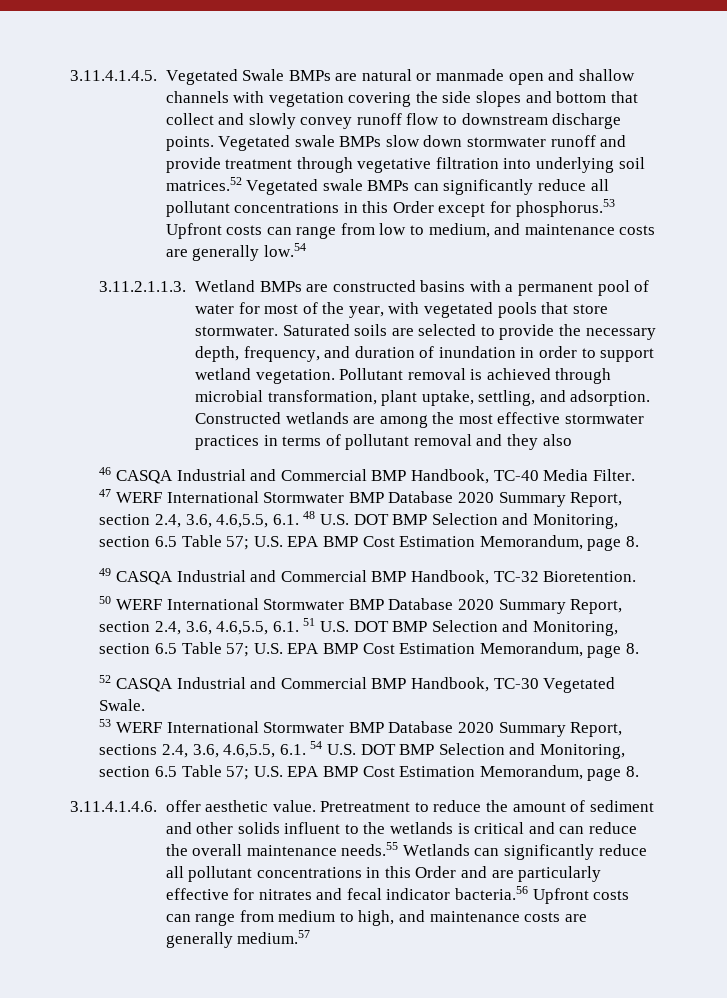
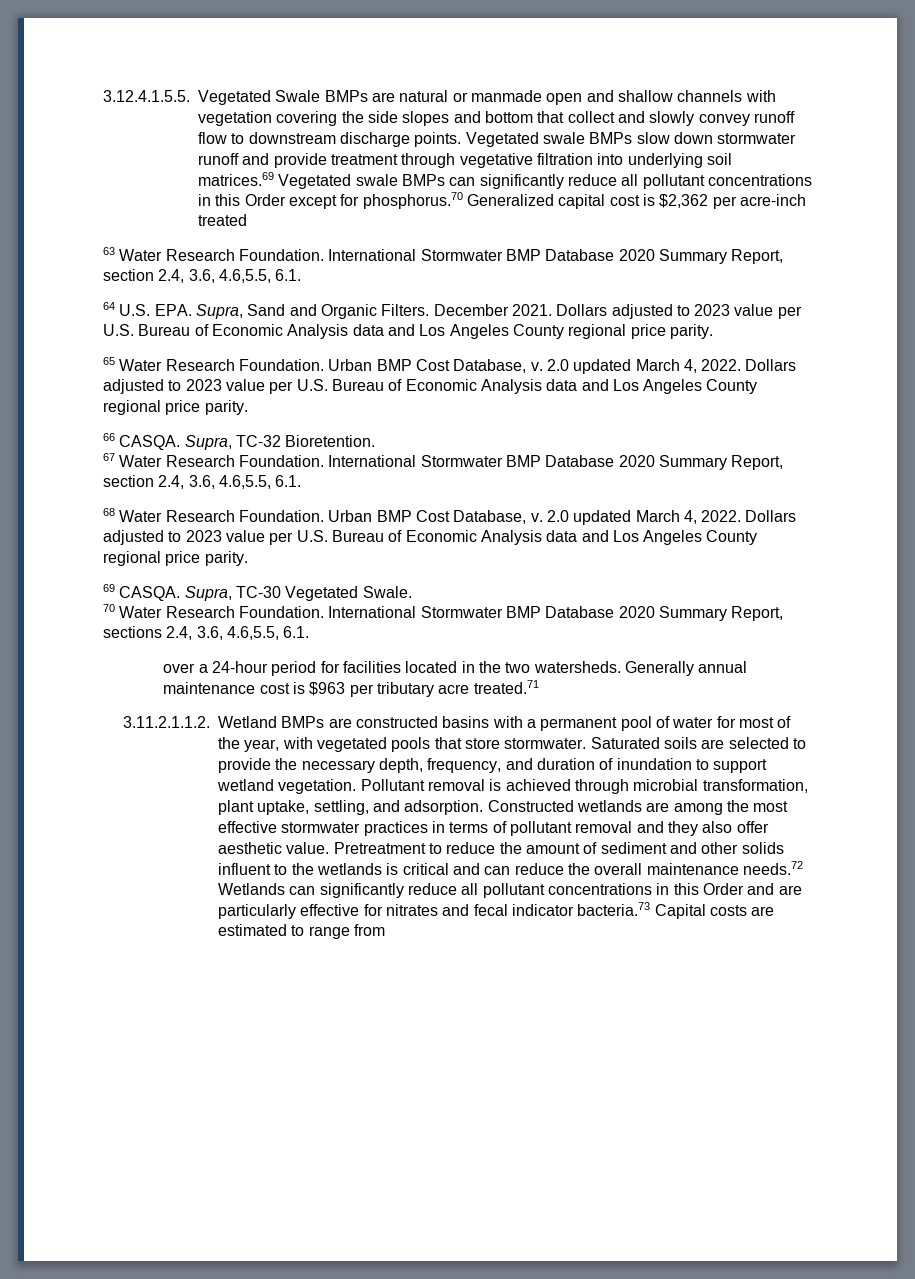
[70,70,157,81] 3.11.4.1.4.5. -> [103,90,190,102] 3.12.4.1.5.5.
[165,177,242,191] matrices.52 -> [198,172,274,186] matrices.69
[515,199,615,217] [165,223,656,239] [165,243,306,261] [99,281,187,292] phosphorus.53 Upfront costs can range from low to medium, and maintenance costs are generally low.54 // 3.11.2.1.1.3. -> [362,192,806,209] [198,214,247,226] [103,247,784,264] [103,269,302,283] [103,302,802,319] [103,324,713,339] [103,357,797,374] [103,379,758,394] [103,400,248,415] [103,433,376,450] [103,453,784,470] [103,475,302,489] [103,508,797,525] [103,530,758,545] [103,551,248,566] [103,584,412,601] [103,604,784,621] [103,626,310,640] [163,661,748,676] [163,680,539,697] [123,716,211,728] phosphorus.70 Generalized capital cost is $2,362 per acre-inch treated // 63 Water Research Foundation. International Stormwater BMP Database 2020 Summary Report, section 2.4, 3.6, 4.6,5.5, 6.1. // 64 U.S. EPA. Supra, Sand and Organic Filters. December 2021. Dollars adjusted to 2023 value per U.S. Bureau of Economic Analysis data and Los Angeles County regional price parity. // 65 Water Research Foundation. Urban BMP Cost Database, v. 2.0 updated March 4, 2022. Dollars adjusted to 2023 value per U.S. Bureau of Economic Analysis data and Los Angeles County regional price parity. // 66 CASQA. Supra, TC-32 Bioretention. // 67 Water Research Foundation. International Stormwater BMP Database 2020 Summary Report, section 2.4, 3.6, 4.6,5.5, 6.1. // 68 Water Research Foundation. Urban BMP Cost Database, v. 2.0 updated March 4, 2022. Dollars adjusted to 2023 value per U.S. Bureau of Economic Analysis data and Los Angeles County regional price parity. // 69 CASQA. Supra, TC-30 Vegetated Swale. // 70 Water Research Foundation. International Stormwater BMP Database 2020 Summary Report, sections 2.4, 3.6, 4.6,5.5, 6.1. // over a 24-hour period for facilities located in the two watersheds. Generally annual maintenance cost is $963 per tributary acre treated.71 // 3.11.2.1.1.2.
[520,346,578,358] in order -> (692, 764) none
[99,467,635,484] [99,489,623,507] [99,511,618,529] [99,535,639,551] [99,568,637,585] [99,596,623,614] [99,618,618,636] [99,642,639,658] [99,675,616,693] [99,699,146,711] [99,719,623,737] [99,741,625,759] [99,765,639,781] [70,801,157,812] // 46 CASQA Industrial and Commercial BMP Handbook, TC-40 Media Filter. // 47 WERF International Stormwater BMP Database 2020 Summary Report, section 2.4, 3.6, 4.6,5.5, 6.1. 48 U.S. DOT BMP Selection and Monitoring, section 6.5 Table 57; U.S. EPA BMP Cost Estimation Memorandum, page 8. // 49 CASQA Industrial and Commercial BMP Handbook, TC-32 Bioretention. // 50 WERF International Stormwater BMP Database 2020 Summary Report, section 2.4, 3.6, 4.6,5.5, 6.1. 51 U.S. DOT BMP Selection and Monitoring, section 6.5 Table 57; U.S. EPA BMP Cost Estimation Memorandum, page 8. // 52 CASQA Industrial and Commercial BMP Handbook, TC-30 Vegetated Swale. // 53 WERF International Stormwater BMP Database 2020 Summary Report, sections 2.4, 3.6, 4.6,5.5, 6.1. 54 U.S. DOT BMP Selection and Monitoring, section 6.5 Table 57; U.S. EPA BMP Cost Estimation Memorandum, page 8. // 3.11.4.1.4.6. -> (733, 827) none
[341,842,399,856] needs.55 -> [742,861,803,875] needs.72
[455,886,630,904] [165,910,587,926] [165,930,311,948] bacteria.56 Upfront costs can range from medium to high, and maintenance costs are generally medium.57 -> [577,902,775,919] [218,924,386,939] bacteria.73 Capital costs are estimated to range from

